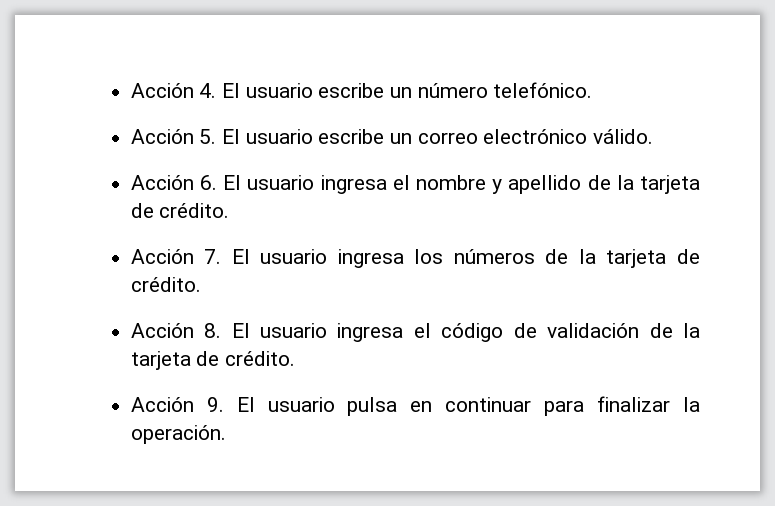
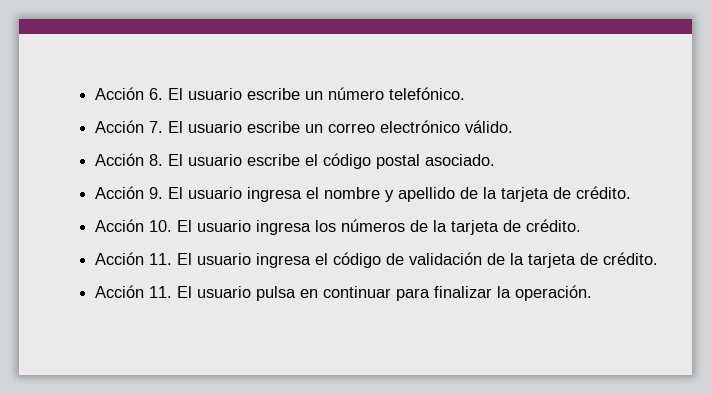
[130,83,217,98] Acción 4. -> [95,87,164,100] Acción 6.
[199,129,217,144] 5. -> [149,121,164,133] 7.
[199,175,217,190] 6. -> [149,153,496,169] [95,186,164,199] 8. El usuario escribe el código postal asociado. // Acción 9.
[204,249,222,264] 7. -> [149,220,173,232] 10.
[204,323,222,338] 8. -> [149,253,173,265] 11.
[206,397,224,412] 9. -> [149,286,173,298] 11.

